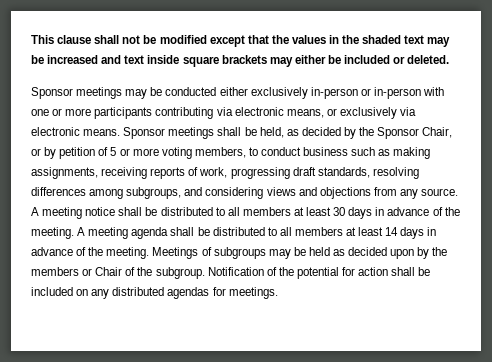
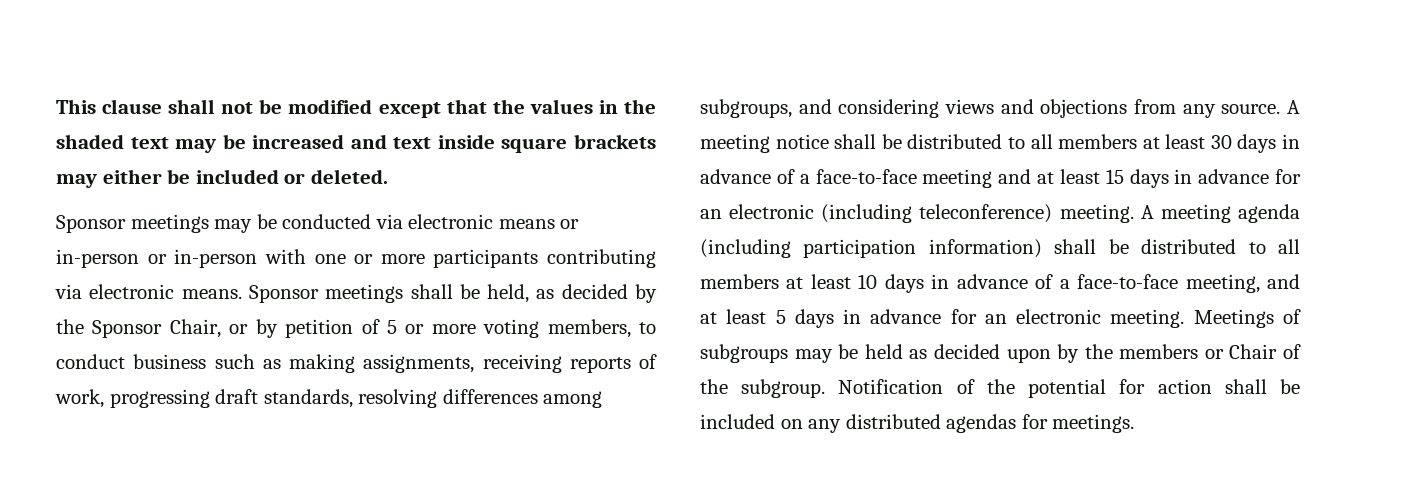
[219,87,308,99] either exclusively -> [375,214,580,229] via electronic means or
[286,107,417,119] [31,127,80,136] means, or exclusively via electronic -> (175, 291) none
[444,207,460,216] the -> [799,169,1301,188] [700,204,1053,223] a face-to-face meeting and at least 15 days in advance for an electronic (including teleconference)
[170,227,437,239] [31,247,104,256] shall be distributed to all members at least 14 days in advance of the -> [700,239,1300,258] [700,274,1300,293] [700,309,1102,328] (including participation information) shall be distributed to all members at least 10 days in advance of a face-to-face meeting, and at least 5 days in advance for an electronic

